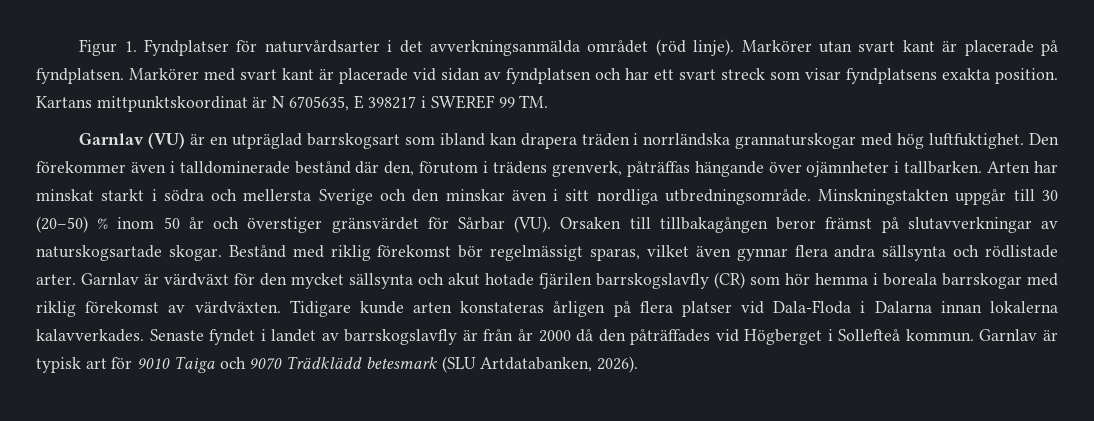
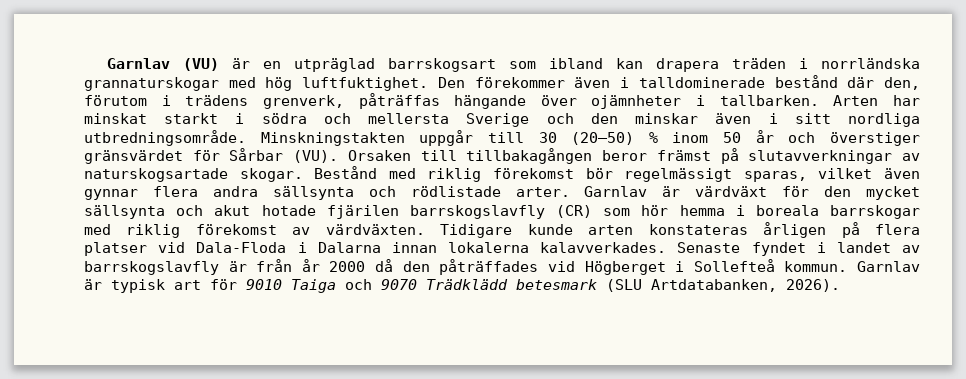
[79,39,1059,56] [36,68,1058,84] [36,95,549,112] Figur 1. Fyndplatser för naturvårdsarter i det avverkningsanmälda området (röd linje). Markörer utan svart kant är placerade på fyndplatsen. Markörer med svart kant är placerade vid sidan av fyndplatsen och har ett svart streck som visar fyndplatsens exakta position. Kartans mittpunktskoordinat är N 6705635, E 398217 i SWEREF 99 TM. // -> (106, 63) none

